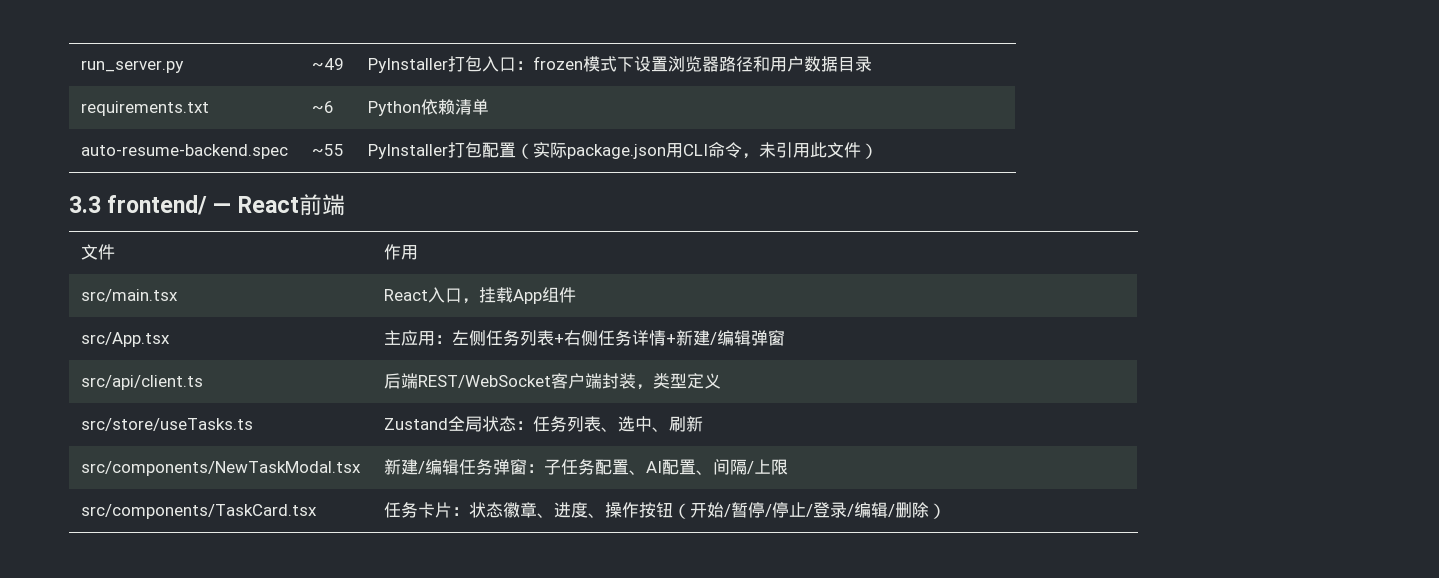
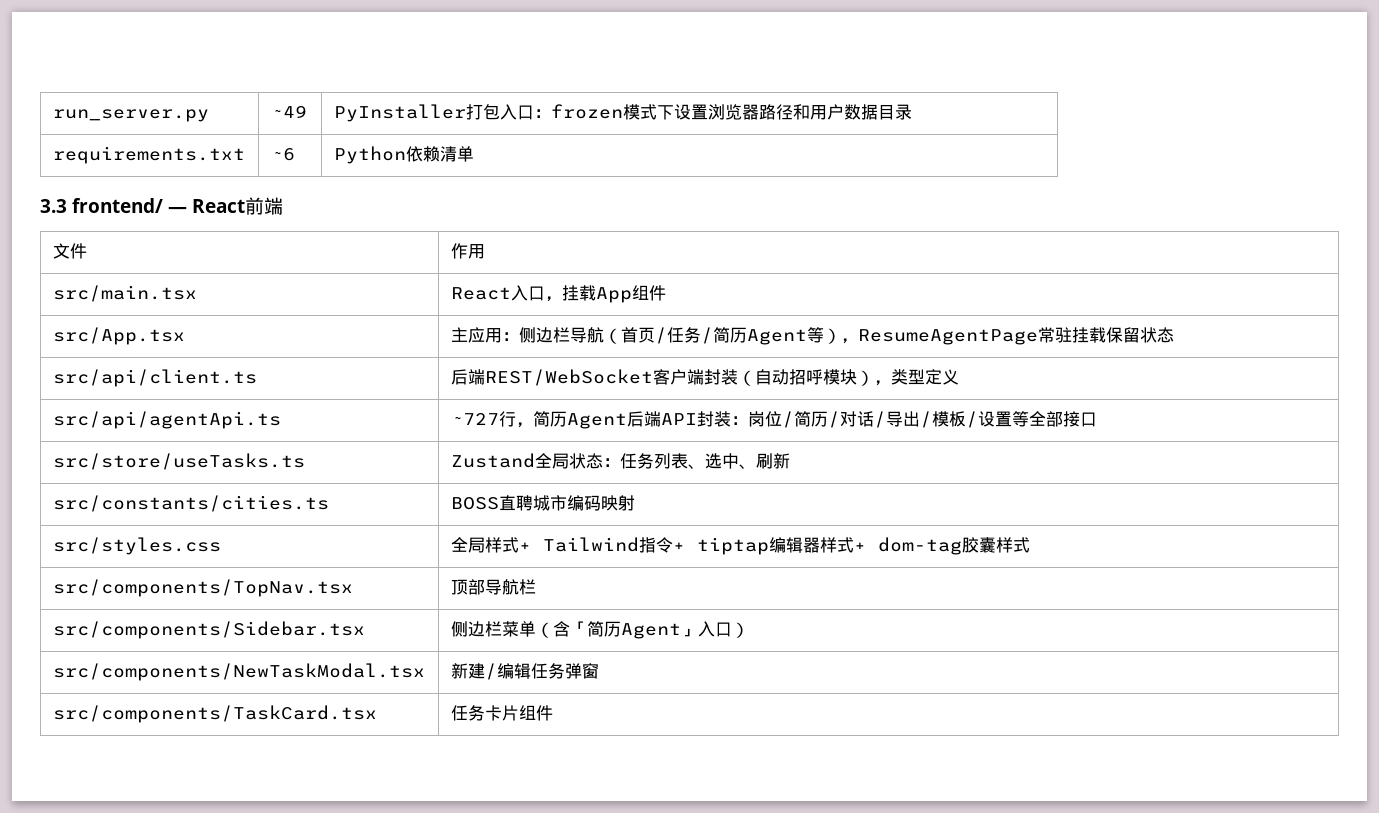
[80,144,288,159] [311,144,344,156] [367,142,878,159] // auto-resume-backend.spec | ~55 | PyInstaller打包配置（实际package.json用CLI命令，未引用此文件） -> (474, 154) none
[451,330,785,346] 左侧任务列表+右侧任务详情+新建/编辑弹窗 -> [518,327,1174,345] 侧边栏导航（首页/任务/简历Agent等），ResumeAgentPage常驻挂载保留状态
(636, 381) none -> [737,369,874,386] （自动招呼模块）
(721, 381) none -> [52,411,281,429] [450,411,1097,429] // src/api/agentApi.ts | ~727行，简历Agent后端API封装：岗位/简历/对话/导出/模板/设置等全部接口
(703, 424) none -> [52,495,329,512] [450,495,635,511] [52,537,221,555] [450,537,1030,555] [52,579,353,597] [450,579,536,595] [52,621,365,639] [450,621,749,639] // src/constants/cities.ts | BOSS直聘城市编码映射 // src/styles.css | 全局样式+ Tailwind指令+ tiptap编辑器样式+ dom-tag胶囊样式 // src/components/TopNav.tsx | 顶部导航栏 // src/components/Sidebar.tsx | 侧边栏菜单（含「简历Agent」入口）
[526,459,788,475] [80,504,317,519] [383,502,946,519] ：子任务配置、AI配置、间隔/上限 // src/components/TaskCard.tsx | 任务卡片：状态徽章、进度、操作按钮（开始/暂停/停止/登录/编辑/删除） -> [52,705,377,723] [450,705,553,721] // src/components/TaskCard.tsx | 任务卡片组件

